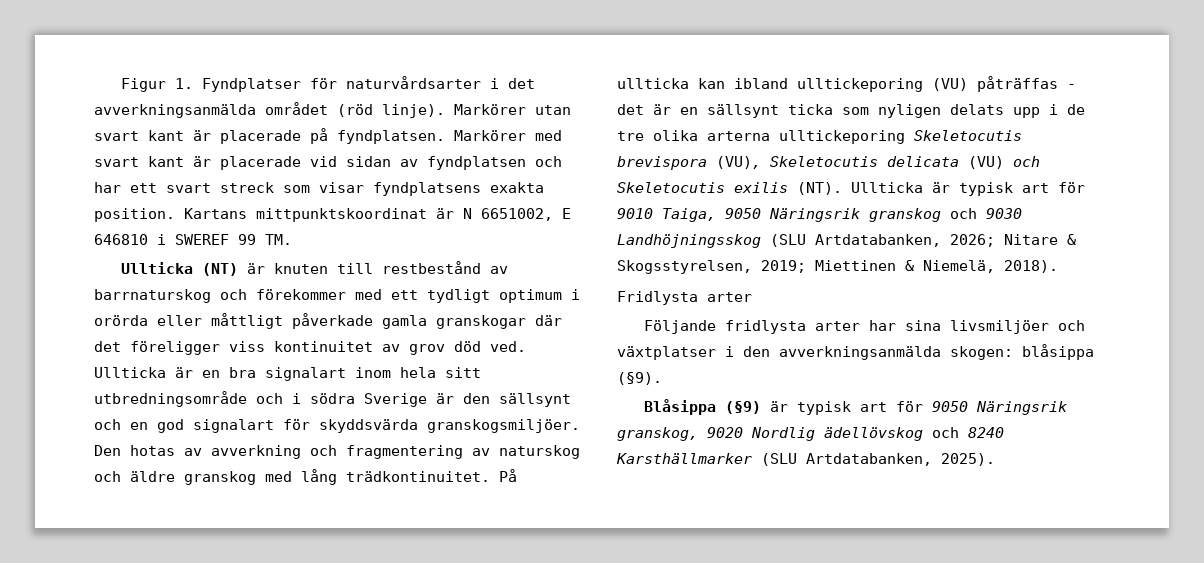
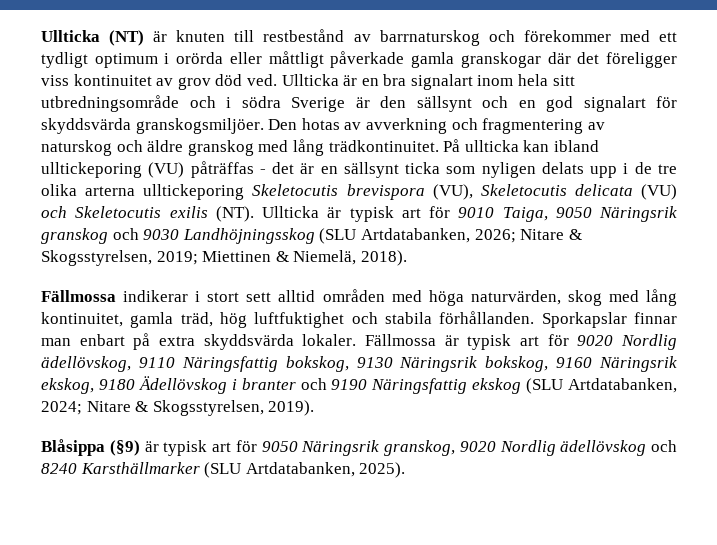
[120,76,535,92] [94,102,571,118] [94,128,562,144] [94,156,562,170] [94,182,544,196] [94,208,571,222] [94,234,292,245] Figur 1. Fyndplatser för naturvårdsarter i det avverkningsanmälda området (röd linje). Markörer utan svart kant är placerade på fyndplatsen. Markörer med svart kant är placerade vid sidan av fyndplatsen och har ett svart streck som visar fyndplatsens exakta position. Kartans mittpunktskoordinat är N 6651002, E 646810 i SWEREF 99 TM. // -> (41, 36) none
[617,291,752,305] [643,320,1085,334] [617,344,1094,360] [617,372,662,385] Fridlysta arter // Följande fridlysta arter har sina livsmiljöer och växtplatser i den avverkningsanmälda skogen: blåsippa (§9). -> [41,289,678,306] [41,311,677,328] [41,333,677,350] [41,356,677,372] [41,376,677,394] [41,400,315,416] Fällmossa indikerar i stort sett alltid områden med höga naturvärden, skog med lång kontinuitet, gamla träd, hög luftfuktighet och stabila förhållanden. Sporkapslar finnar man enbart på extra skyddsvärda lokaler. Fällmossa är typisk art för 9020 Nordlig ädellövskog, 9110 Näringsfattig bokskog, 9130 Näringsrik bokskog, 9160 Näringsrik ekskog, 9180 Ädellövskog i branter och 9190 Näringsfattig ekskog (SLU Artdatabanken, 2024; Nitare & Skogsstyrelsen, 2019).

